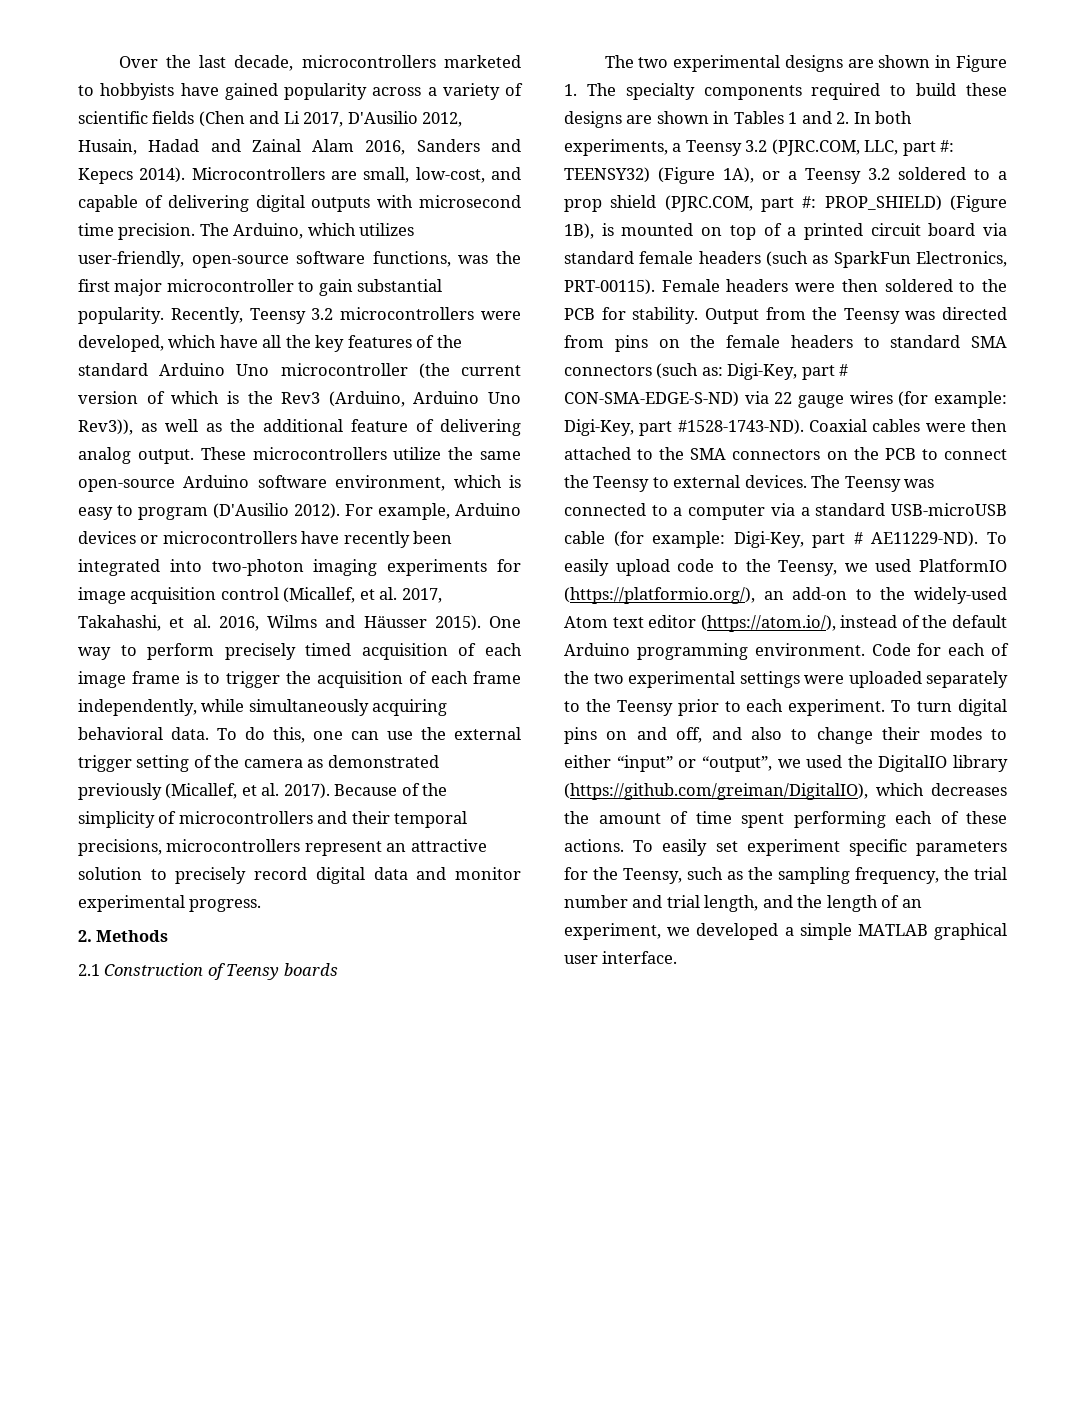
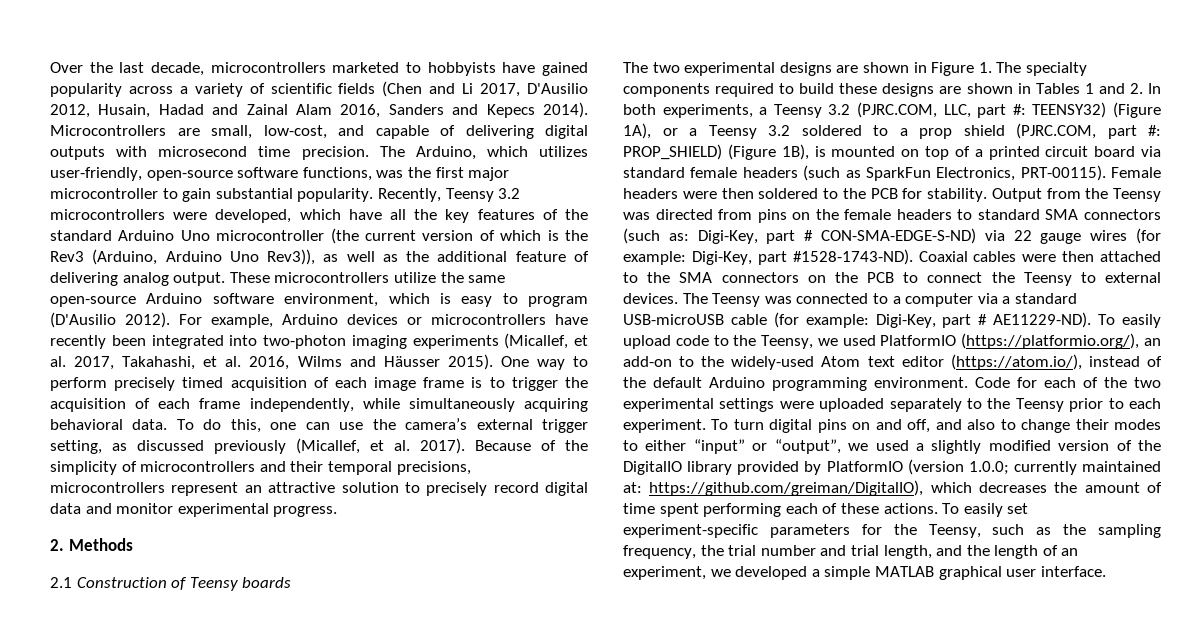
[497,559,521,572] [78,587,279,604] for image acquisition control -> (499, 342) none
(446, 733) none -> [405,418,468,430] camera’s
[136,755,439,772] setting of the camera as demonstrated -> [50,440,204,454] setting, as discussed
[847,755,1008,772] [564,783,868,800] the DigitalIO library (https://github.com/greiman/DigitalIO), -> [915,440,1161,454] [623,459,1161,475] [623,480,924,496] a slightly modified version of the DigitalIO library provided by PlatformIO (version 1.0.0; currently maintained at: https://github.com/greiman/DigitalIO),
[746,839,907,856] experiment specific -> [623,524,758,538] experiment-specific

